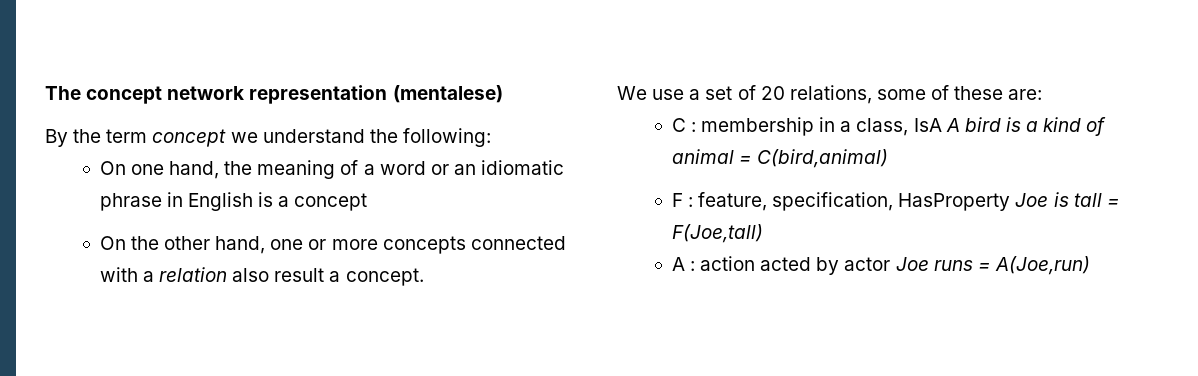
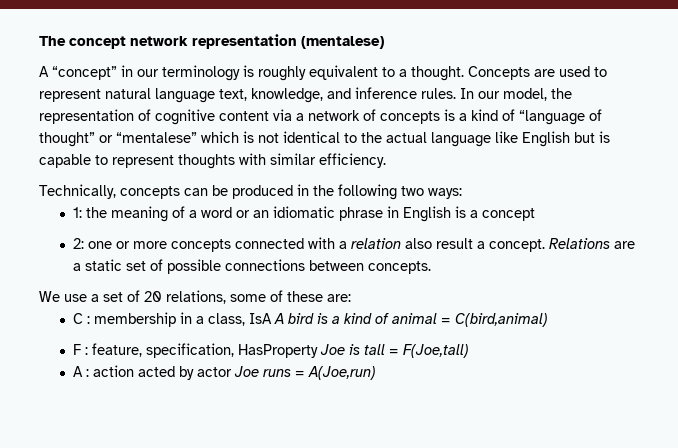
[45,128,491,147] [99,161,219,179] By the term concept we understand the following: // On one hand, -> [39,65,607,81] [39,87,572,103] [39,109,602,125] [39,131,610,147] [39,153,386,169] [39,184,462,200] [73,207,83,218] A “concept” in our terminology is roughly equivalent to a thought. Concepts are used to represent natural language text, knowledge, and inference rules. In our model, the representation of cognitive content via a network of concepts is a kind of “language of thought” or “mentalese” which is not identical to the actual language like English but is capable to represent thoughts with similar efficiency. // Technically, concepts can be produced in the following two ways: // 1:
[99,236,266,254] On the other hand, -> [73,238,85,249] 2:
(424, 277) none -> [549,238,636,249] [73,259,432,274] Relations are a static set of possible connections between concepts.

